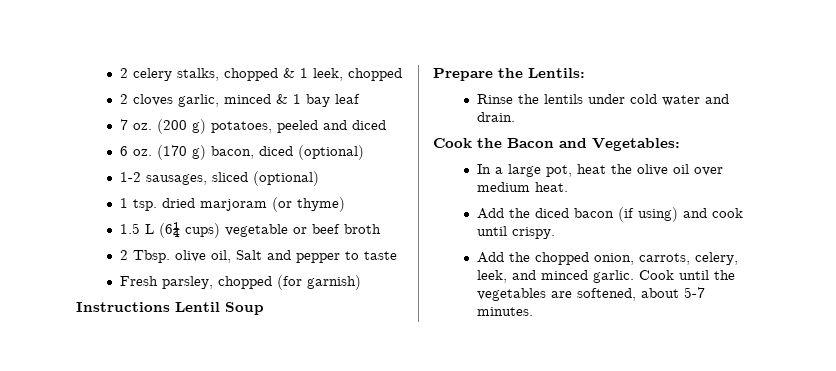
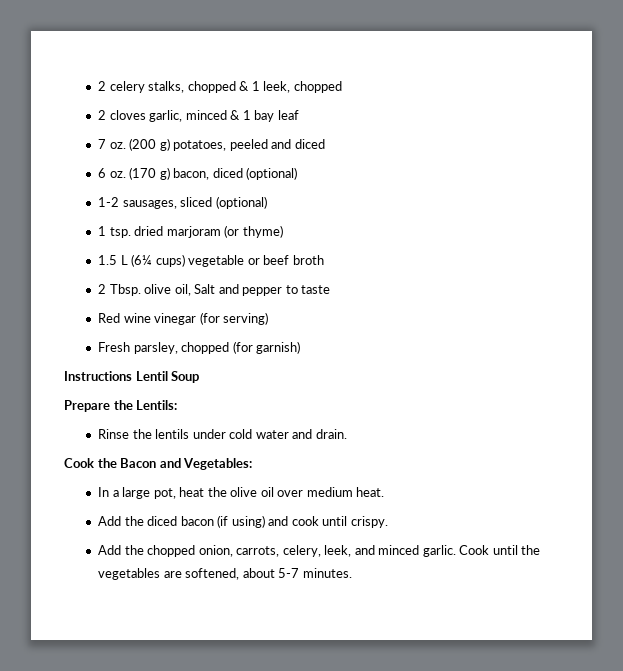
(398, 255) none -> [98,312,269,325] // Red wine vinegar (for serving)

